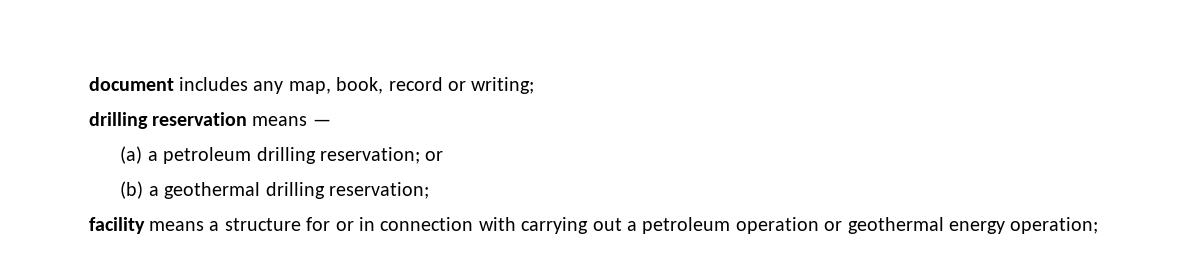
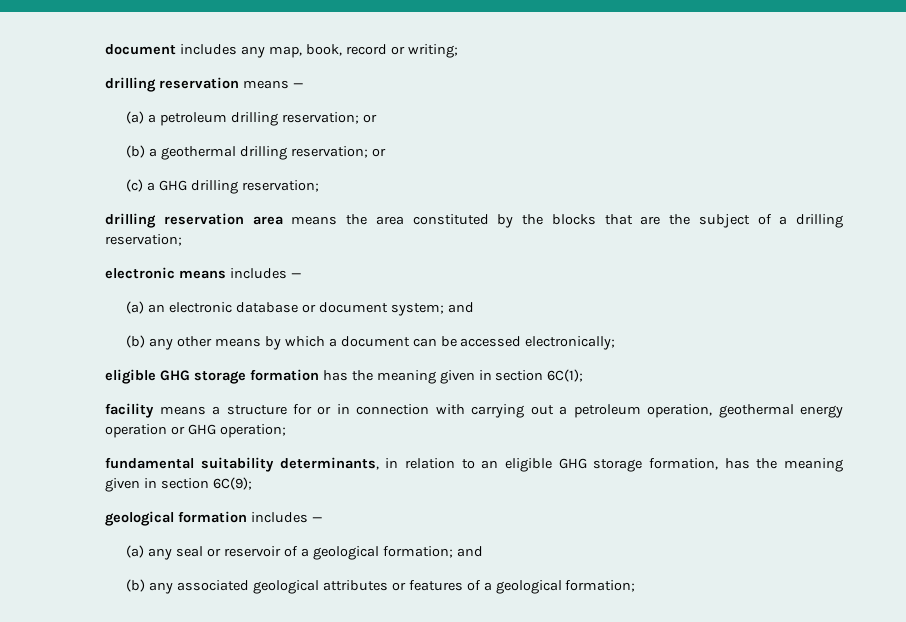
(429, 190) none -> [371,148,386,157] [126,179,319,194] [105,213,843,228] [105,234,183,246] [105,267,302,279] [126,301,474,316] [126,335,616,350] [105,369,584,384] or // (c) a GHG drilling reservation; // drilling reservation area means the area constituted by the blocks that are the subject of a drilling reservation; // electronic means includes — // (a) an electronic database or document system; and // (b) any other means by which a document can be accessed electronically; // eligible GHG storage formation has the meaning given in section 6C(1);
[735,217,1099,234] operation or geothermal energy operation; -> [647,404,843,418] [105,424,286,438] [105,457,843,472] [105,477,252,492] [105,511,323,526] [126,545,483,560] [126,579,636,594] operation, geothermal energy operation or GHG operation; // fundamental suitability determinants, in relation to an eligible GHG storage formation, has the meaning given in section 6C(9); // geological formation includes — // (a) any seal or reservoir of a geological formation; and // (b) any associated geological attributes or features of a geological formation;

